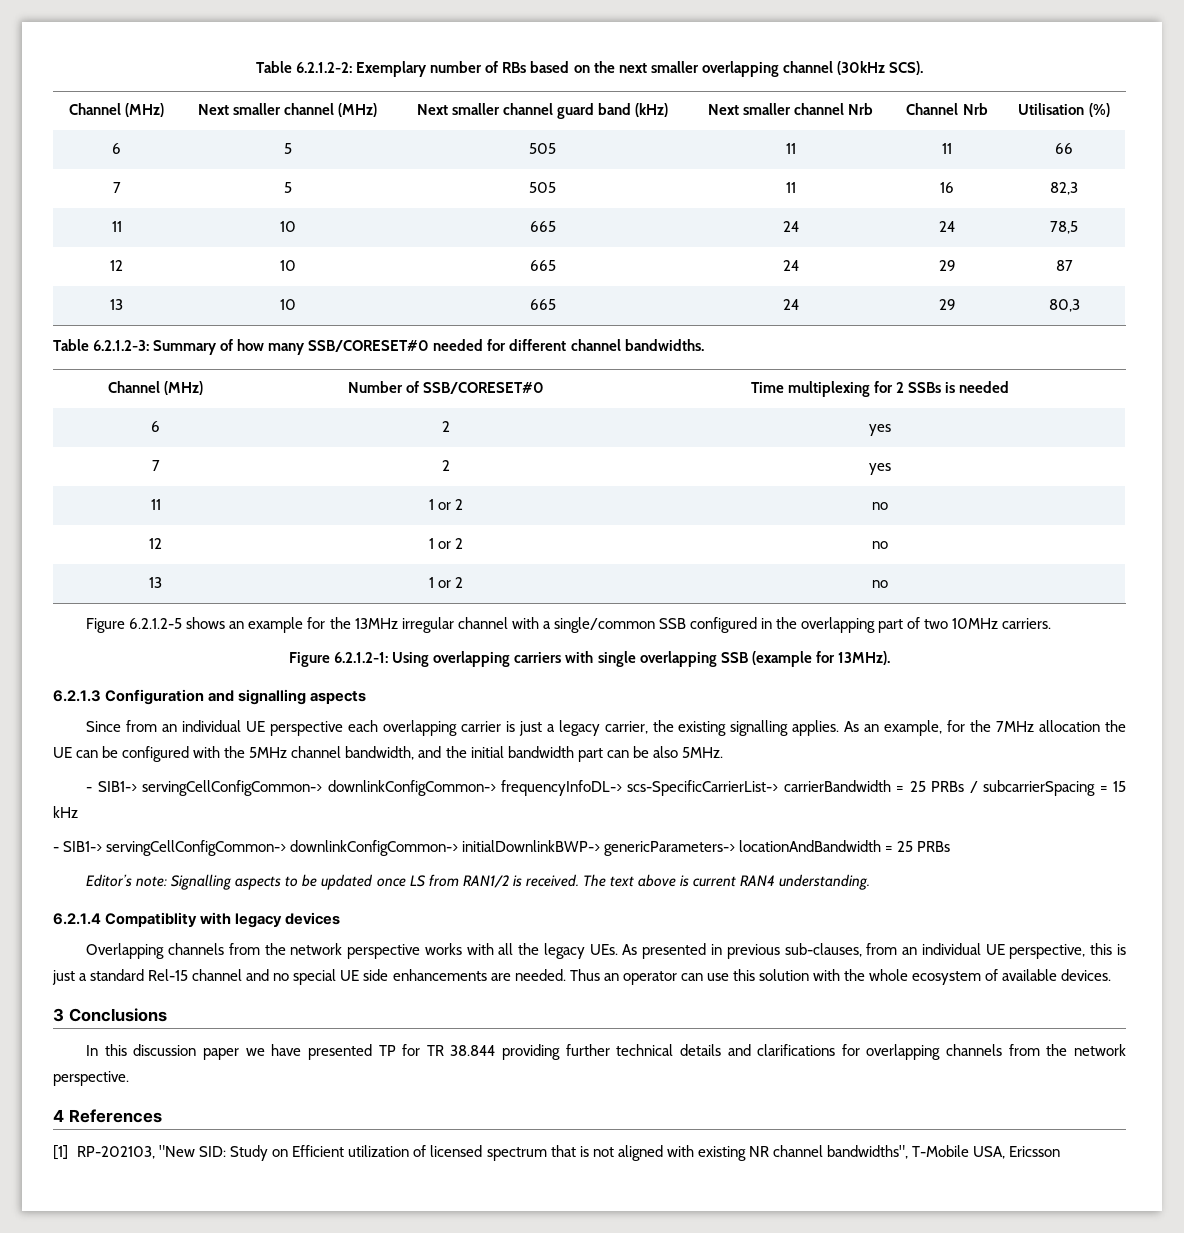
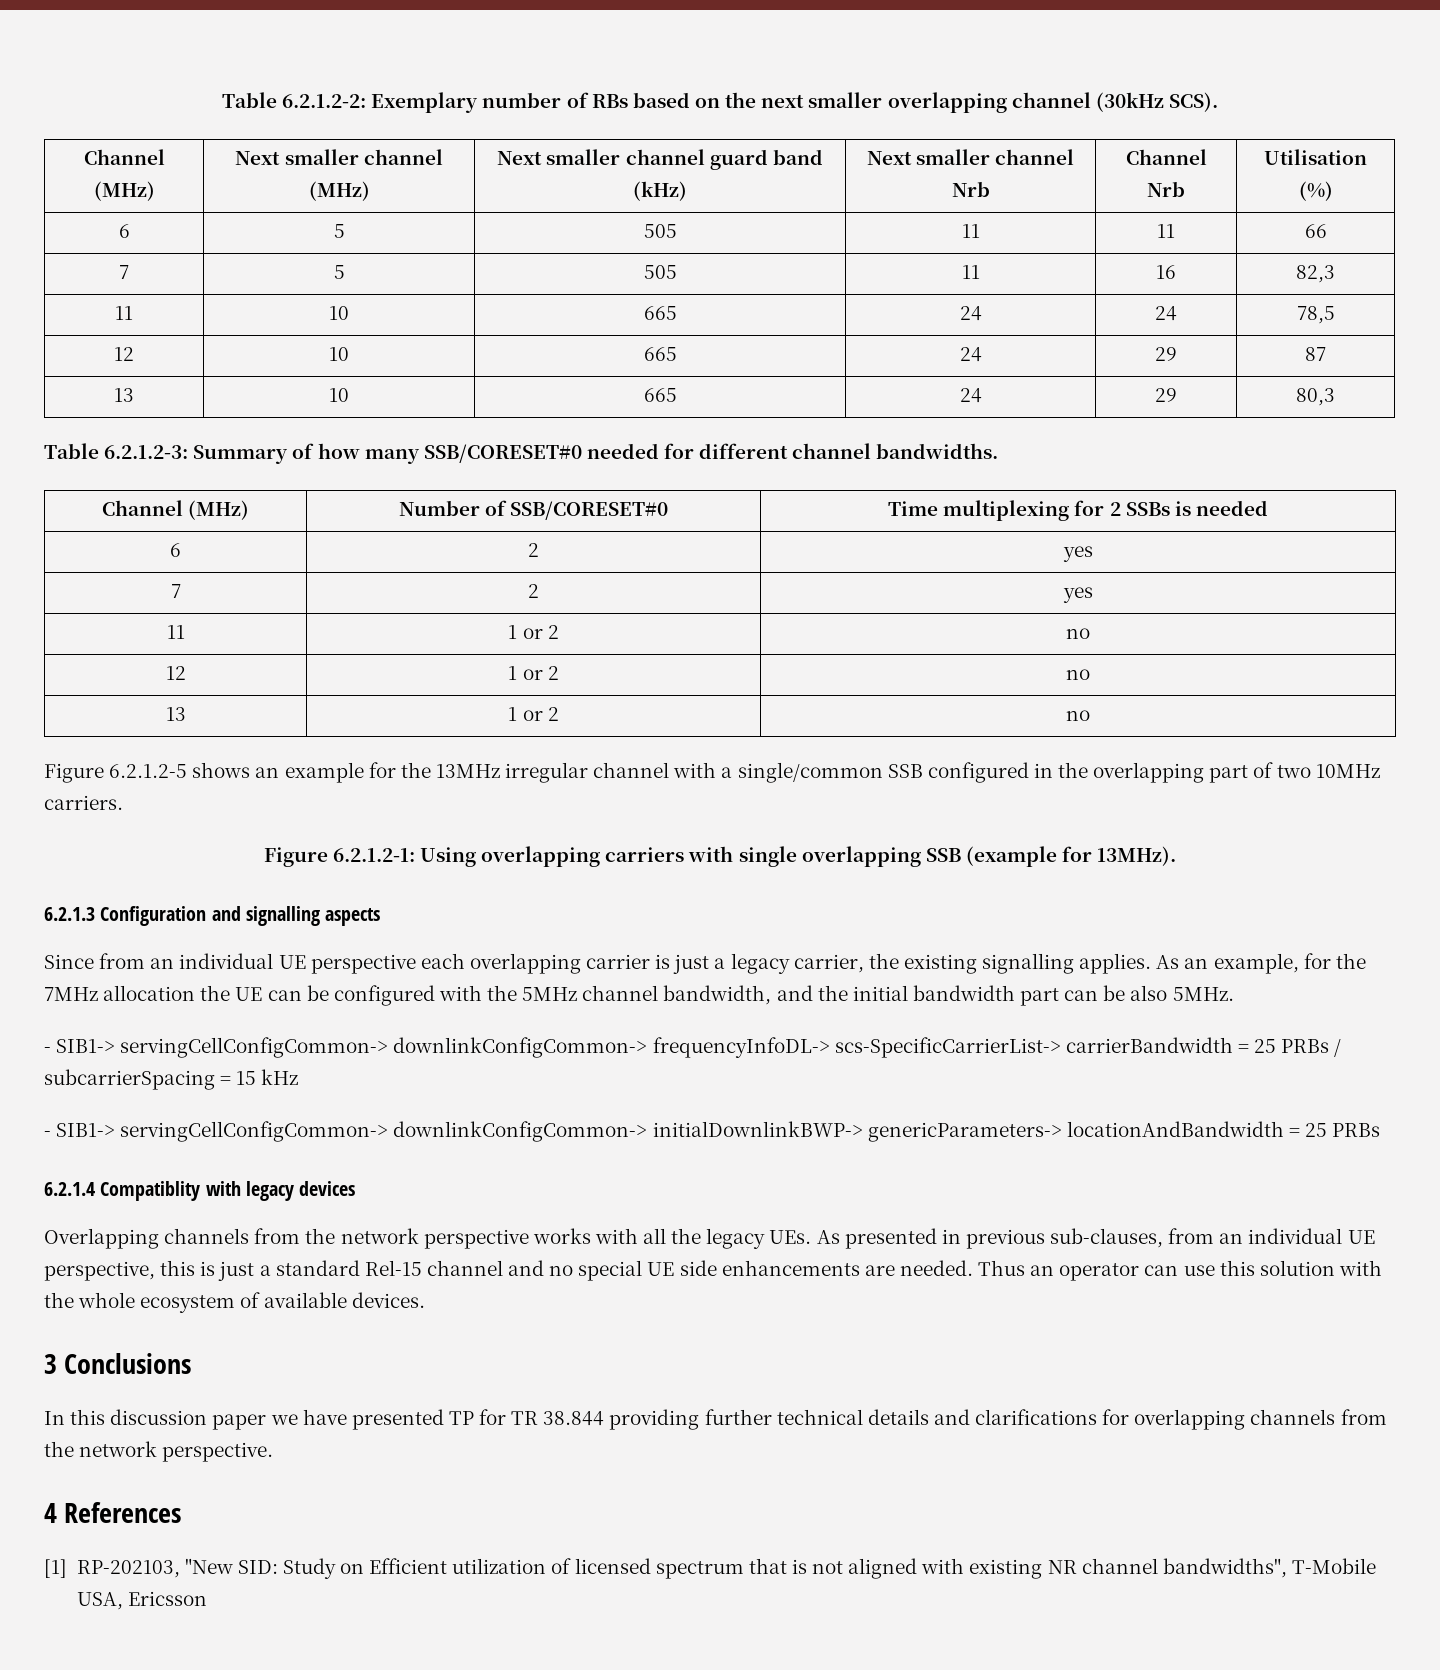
[86,874,871,890] // Editor’s note: Signalling aspects to be updated once LS from RAN1/2 is received. The text above is current RAN4 understanding. -> (1381, 1130) none

